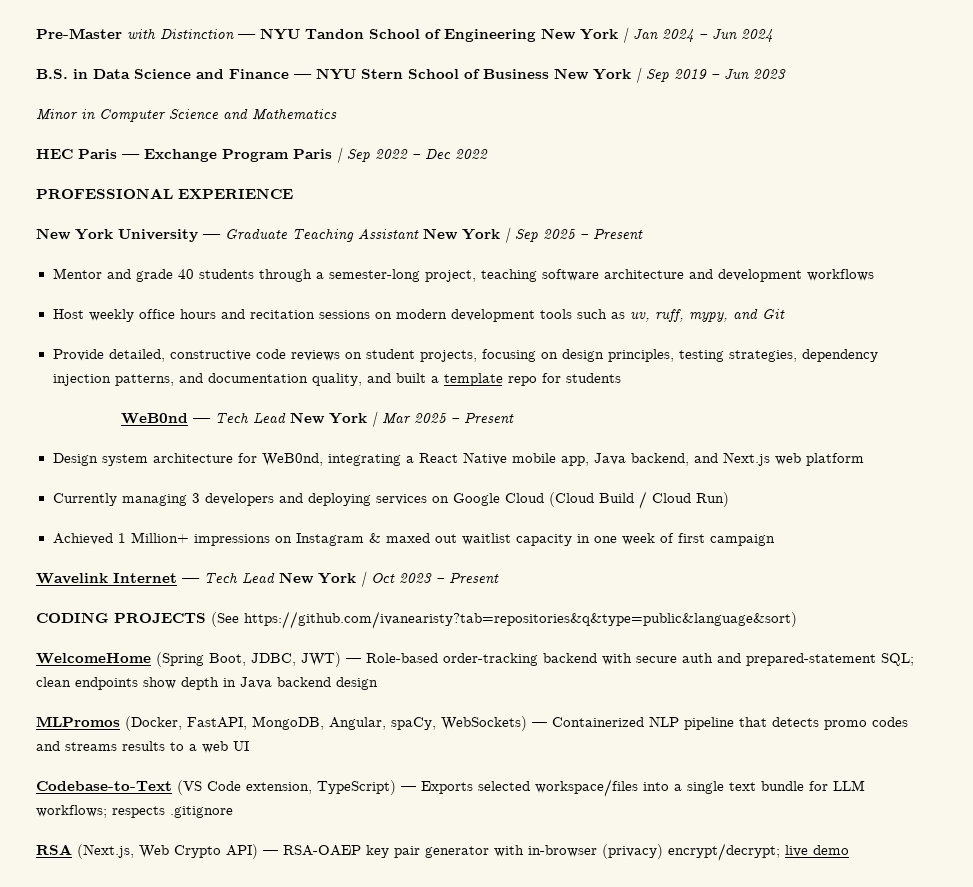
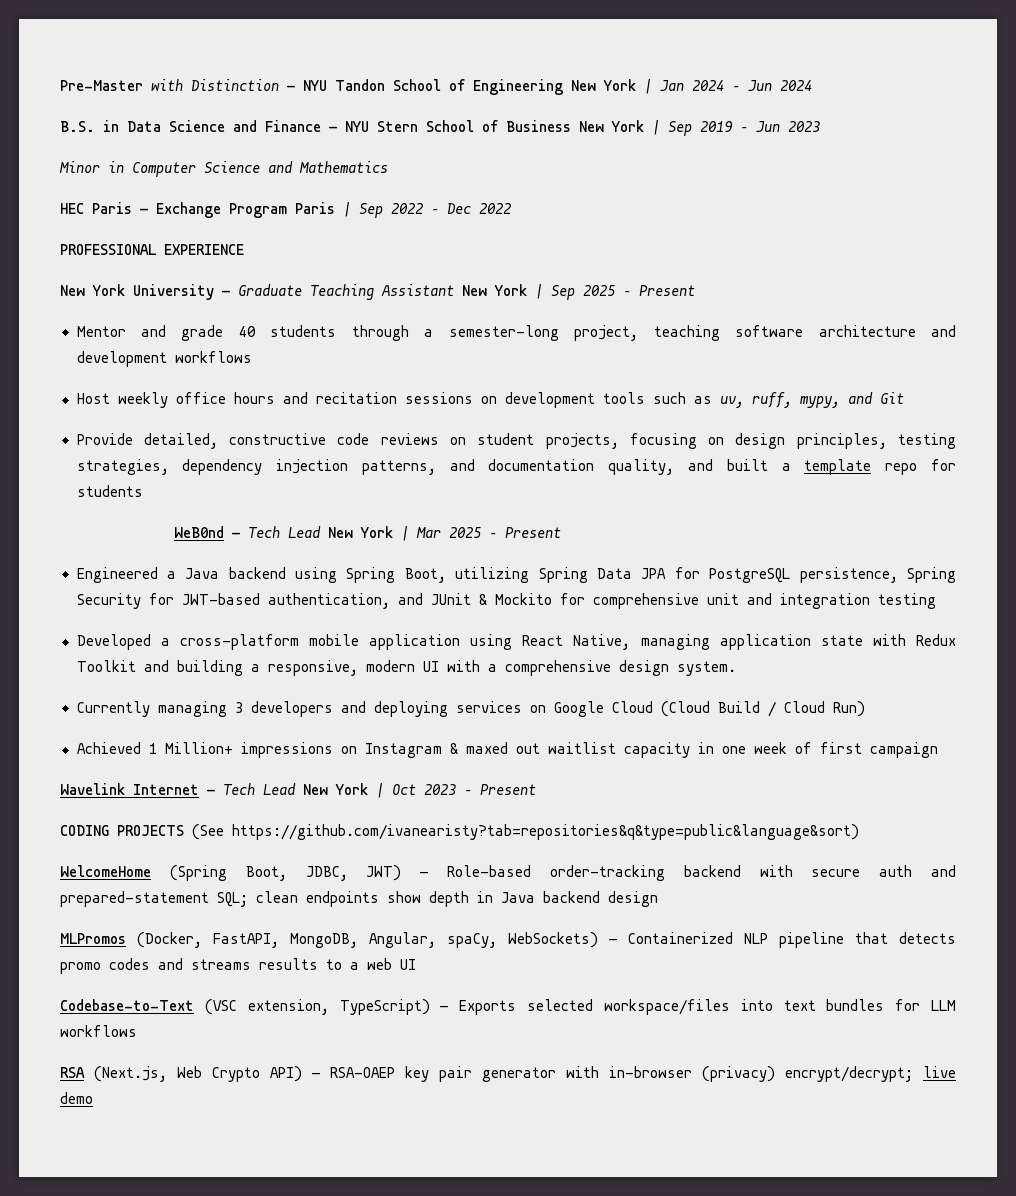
[395,309,447,319] modern -> (497, 400) none
[52,452,864,466] Design system architecture for WeB0nd, integrating a React Native mobile app, Java backend, and Next.js web platform -> [76,567,956,583] [76,593,936,609] [76,634,956,650] [76,660,736,676] Engineered a Java backend using Spring Boot, utilizing Spring Data JPA for PostgreSQL persistence, Spring Security for JWT-based authentication, and JUnit & Mockito for comprehensive unit and integration testing // Developed a cross-platform mobile application using React Native, managing application state with Redux Toolkit and building a responsive, modern UI with a comprehensive design system.
[177,780,241,795] (VS Code -> [204,999,237,1015] (VSC
[674,780,865,794] [36,805,233,818] a single text bundle for LLM workflows; respects .gitignore -> [783,999,957,1011] [60,1025,137,1037] text bundles for LLM workflows

